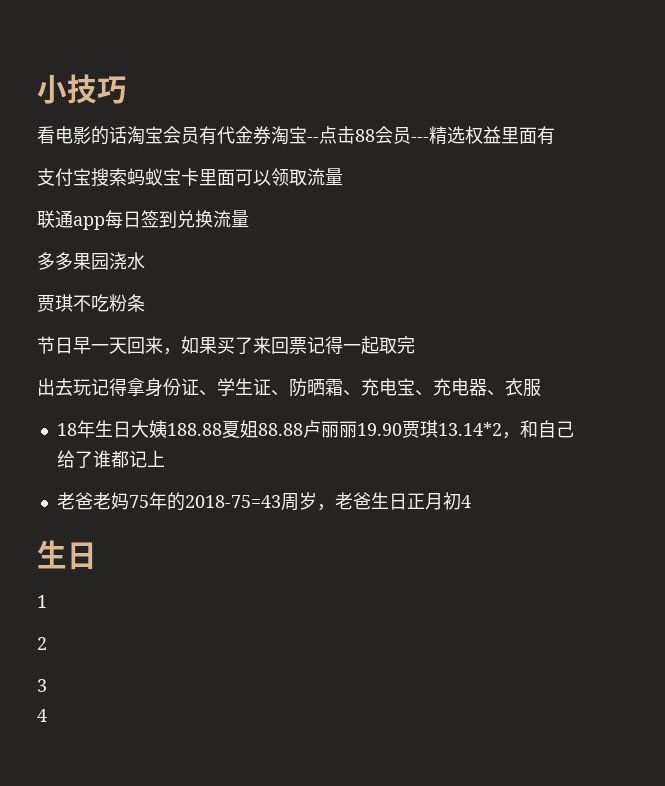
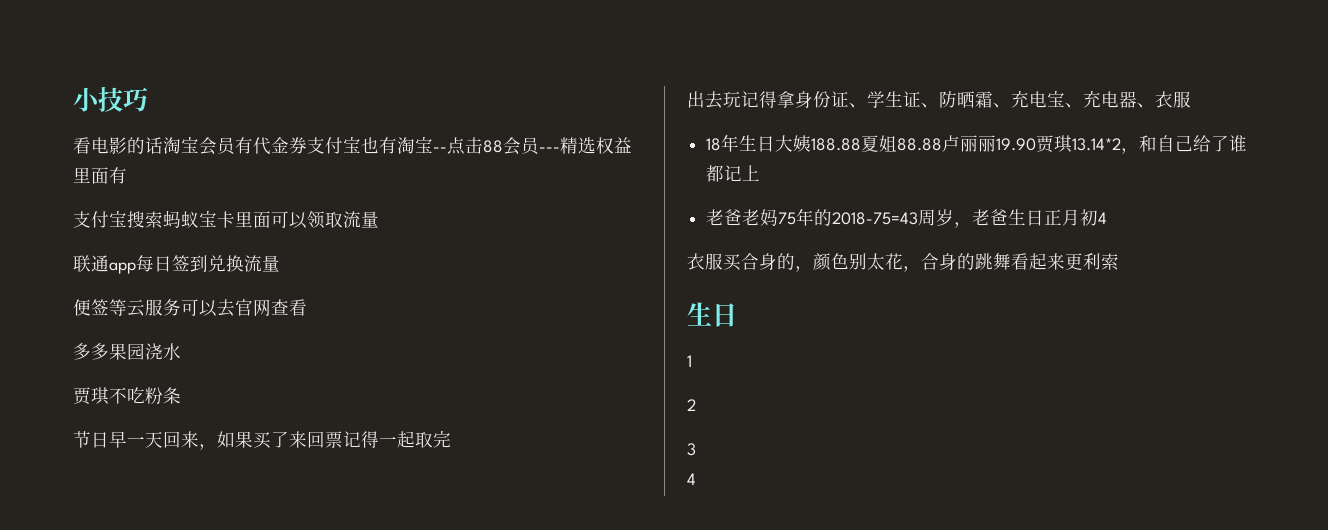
(271, 135) none -> [307,136,397,154] 支付宝也有
(249, 219) none -> [73,299,307,317] // 便签等云服务可以去官网查看
(471, 501) none -> [687,253,1119,272] // 衣服买合身的，颜色别太花，合身的跳舞看起来更利索

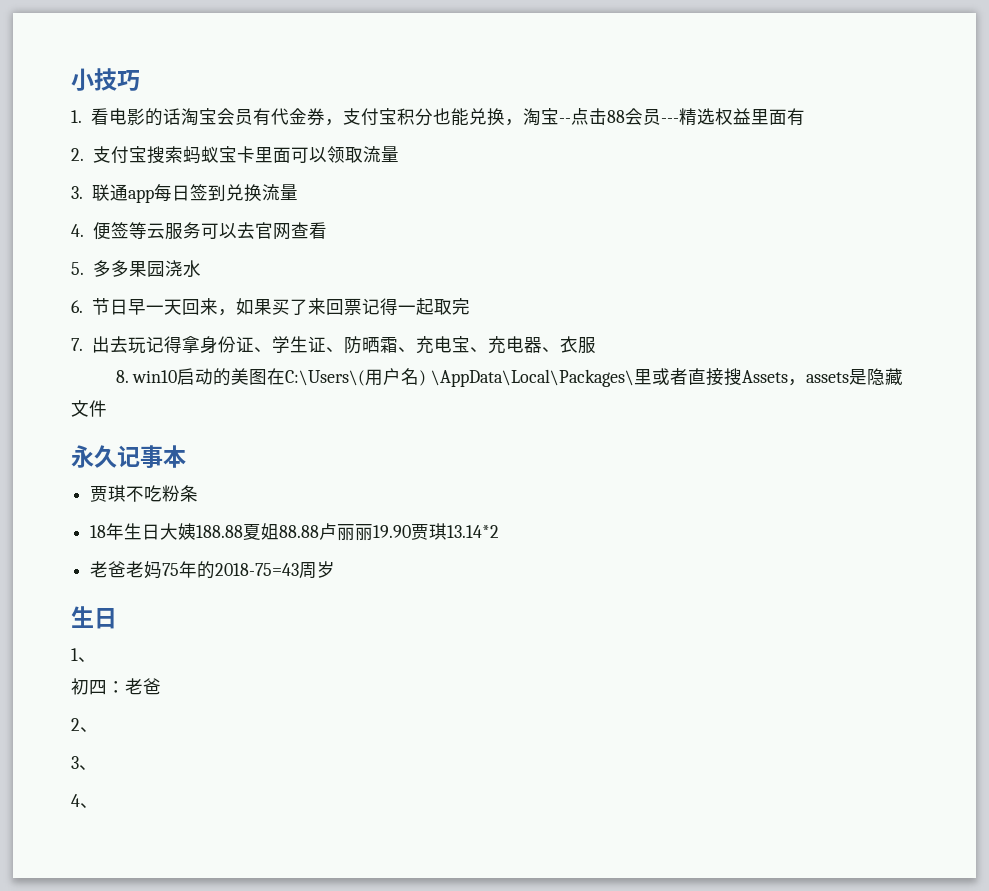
(148, 99) none -> [71,110,82,123] 1.
[307,136,397,154] 支付宝也有 -> [325,108,524,126] ，支付宝积分也能兑换，
(127, 175) none -> [71,148,84,161] 2.
(379, 219) none -> [71,186,83,199] 3.
(280, 263) none -> [71,224,84,237] 4.
(307, 307) none -> [71,262,84,275] 5.
[73,387,181,405] 贾琪不吃粉条 // -> [71,300,83,313] 6.
(451, 439) none -> [71,338,83,351] 7.
(1191, 99) none -> [115,368,904,387] [71,400,107,417] [71,445,186,468] [90,485,199,502] // 8. win10启动的美图在C:\Users\(用户名) \AppData\Local\Packages\里或者直接搜Assets，assets是隐藏文件 // 永久记事本 // 贾琪不吃粉条
[1121,135,1248,154] [706,165,761,182] ，和自己给了谁都记上 -> (500, 531) none
[954,209,1108,228] [687,253,1119,272] ，老爸生日正月初4 // 衣服买合身的，颜色别太花，合身的跳舞看起来更利索 -> (336, 569) none
(692, 361) none -> [78,657,96,662] [71,678,161,695] 、 // 初四：老爸
(696, 405) none -> [80,727,98,732] 、
[687,473,696,485] // 4 -> [79,765,97,770] [71,794,98,808] 、 // 4、

